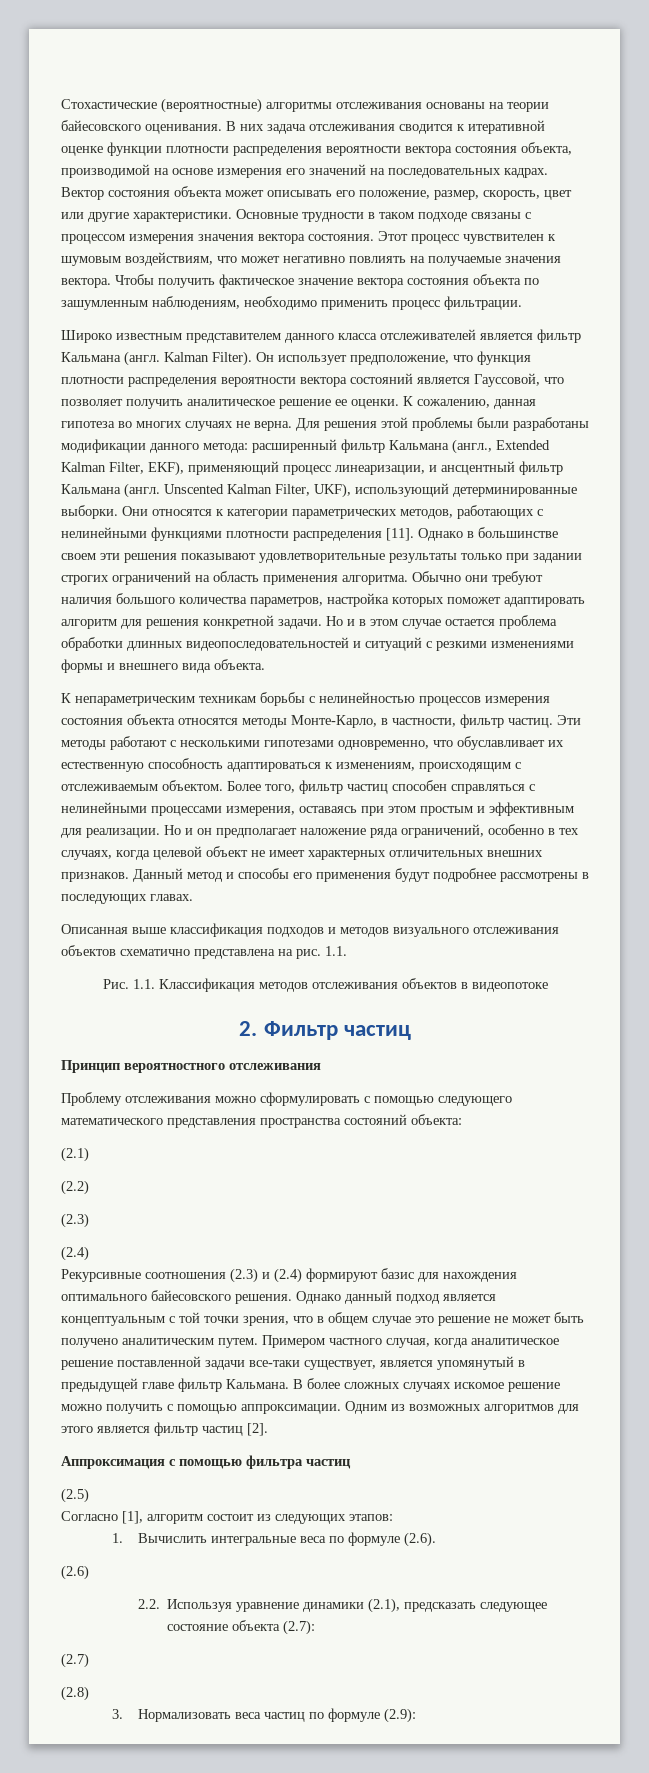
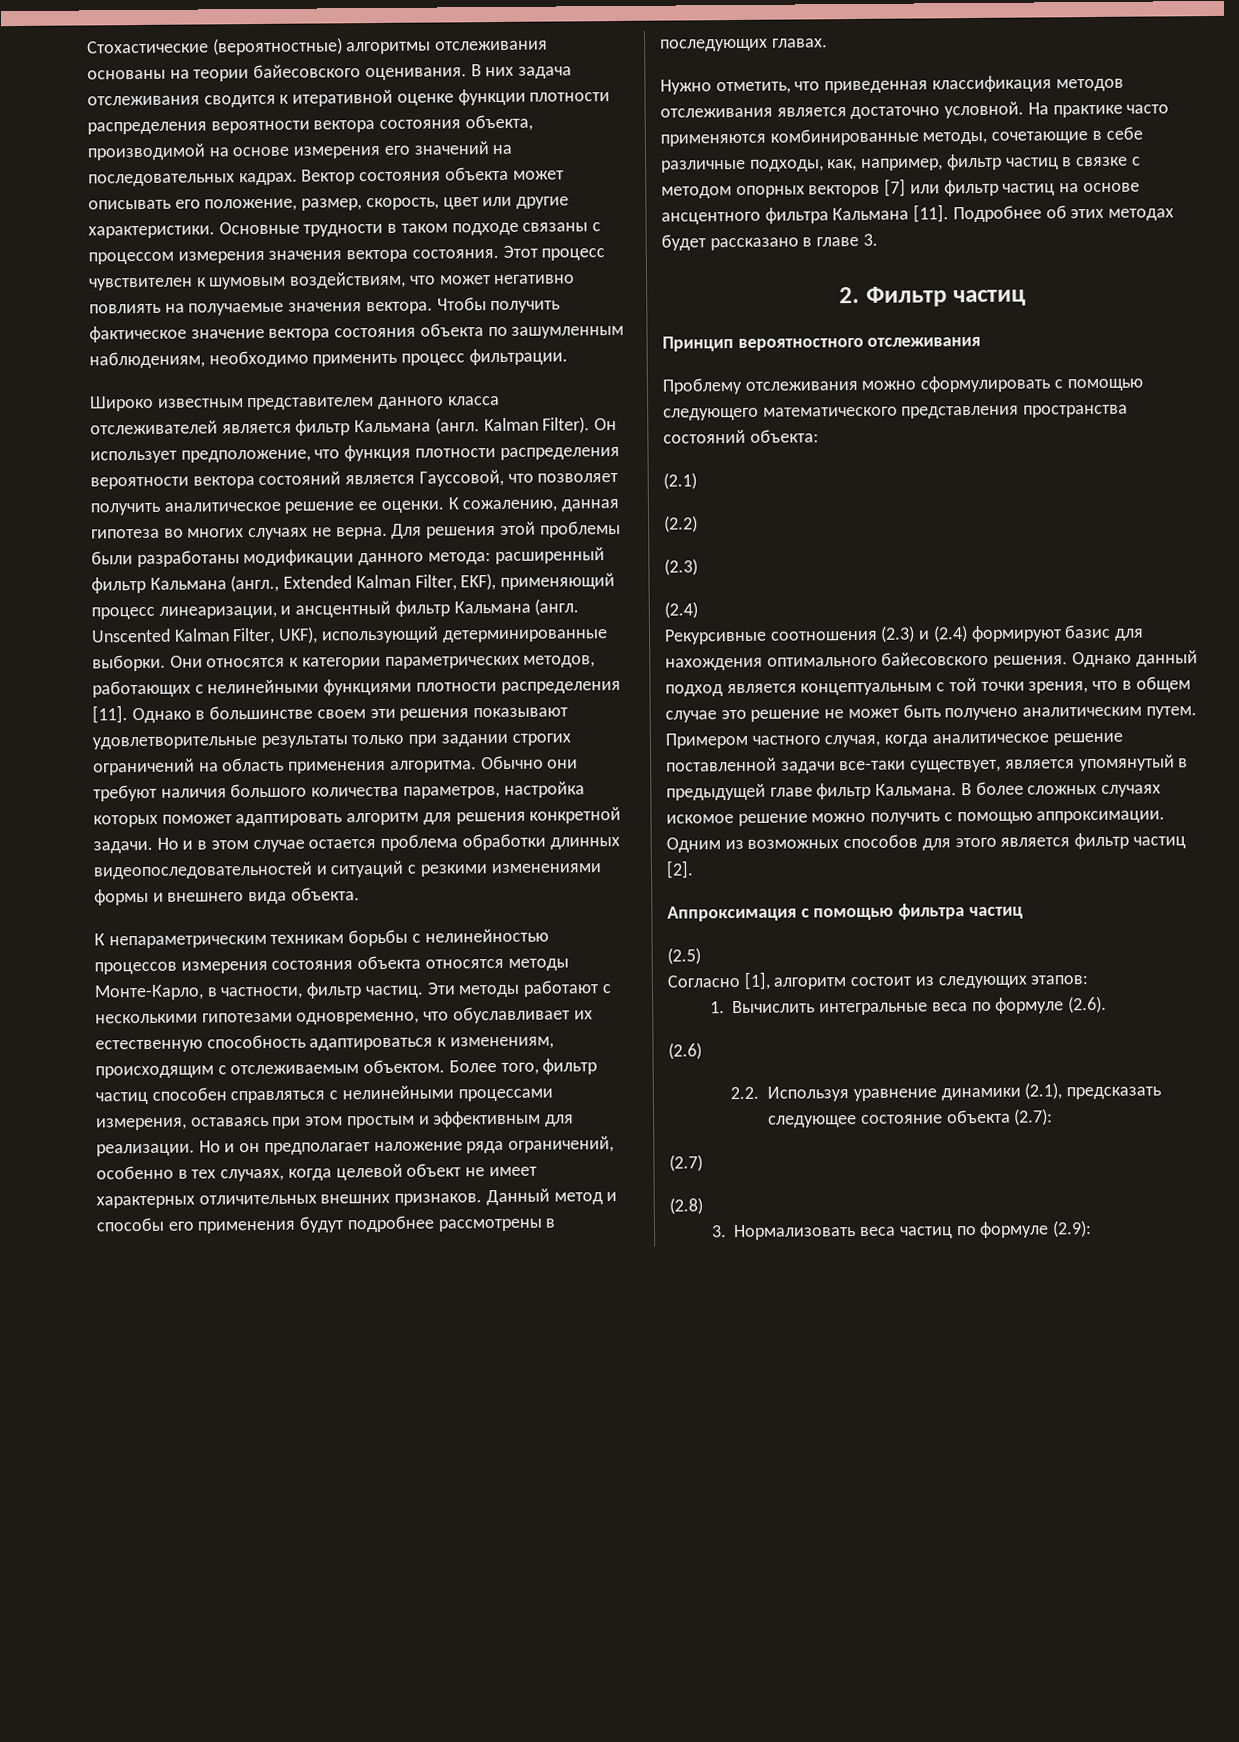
[61,923,559,937] [61,945,347,959] [102,978,548,992] Описанная выше классификация подходов и методов визуального отслеживания объектов схематично представлена на рис. 1.1. // Рис. 1.1. Классификация методов отслеживания объектов в видеопотоке -> [660,75,1124,95] [660,101,1170,120] [660,126,1143,147] [661,153,1141,173] [661,178,1140,199] [661,204,1175,225] [661,233,878,251] Нужно отметить, что приведенная классификация методов отслеживания является достаточно условной. На практике часто применяются комбинированные методы, сочетающие в себе различные подходы, как, например, фильтр частиц в связке с методом опорных векторов [7] или фильтр частиц на основе ансцентного фильтра Кальмана [11]. Подробнее об этих методах будет рассказано в главе 3.
[484,1404,554,1414] алгоритмов -> [843,834,919,849] способов

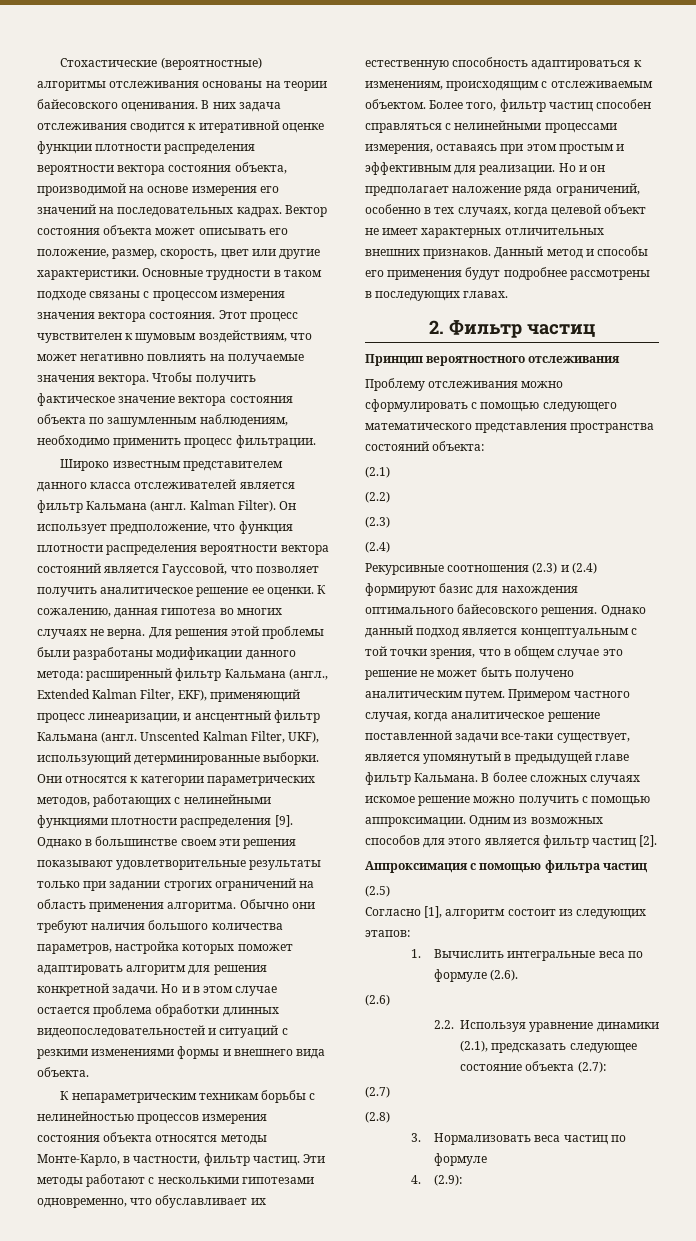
[92,705,128,724] [11]. -> [274,815,293,827] [9].
[660,75,1124,95] [660,101,1170,120] [660,126,1143,147] [661,153,1141,173] [661,178,1140,199] [661,204,1175,225] [661,233,878,251] // Нужно отметить, что приведенная классификация методов отслеживания является достаточно условной. На практике часто применяются комбинированные методы, сочетающие в себе различные подходы, как, например, фильтр частиц в связке с методом опорных векторов [7] или фильтр частиц на основе ансцентного фильтра Кальмана [11]. Подробнее об этих методах будет рассказано в главе 3. -> (509, 294) none
(1050, 1229) none -> [411,1175,422,1184] // 4.

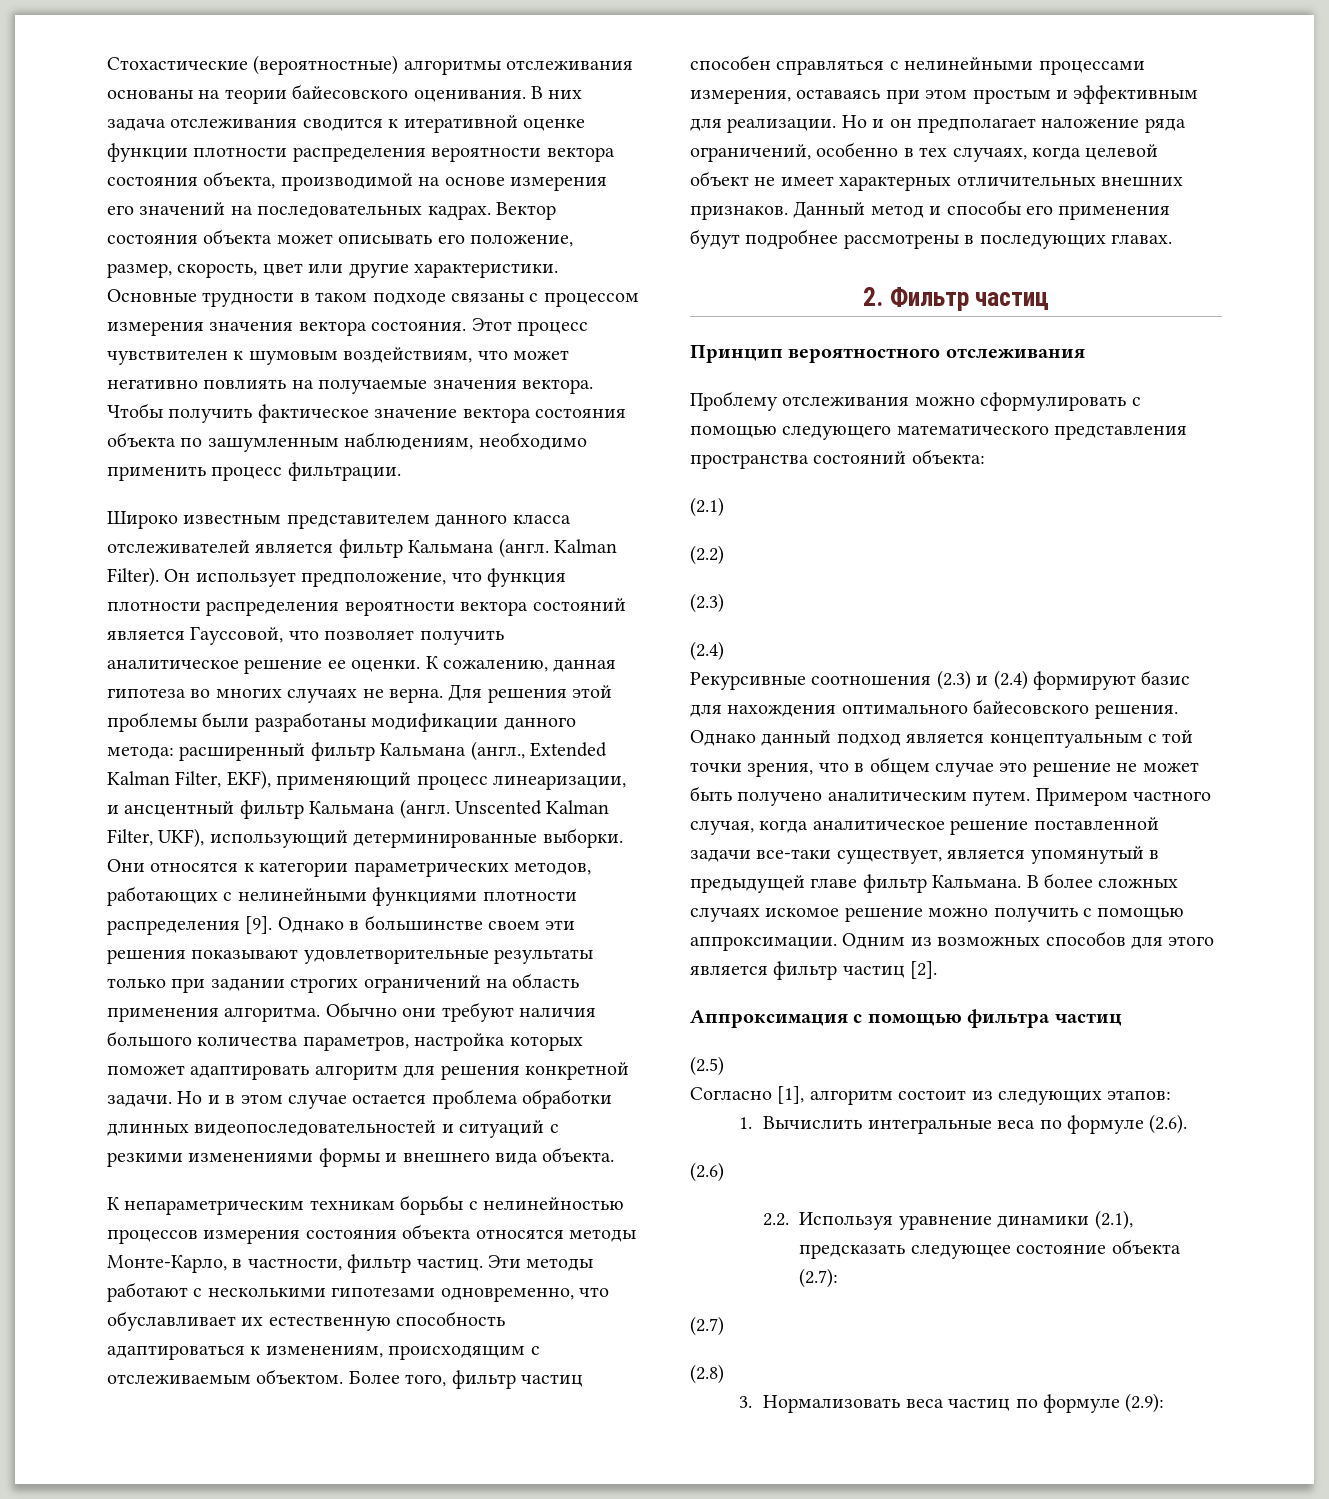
[411,1175,422,1184] // 4. -> (1120, 1403) none

